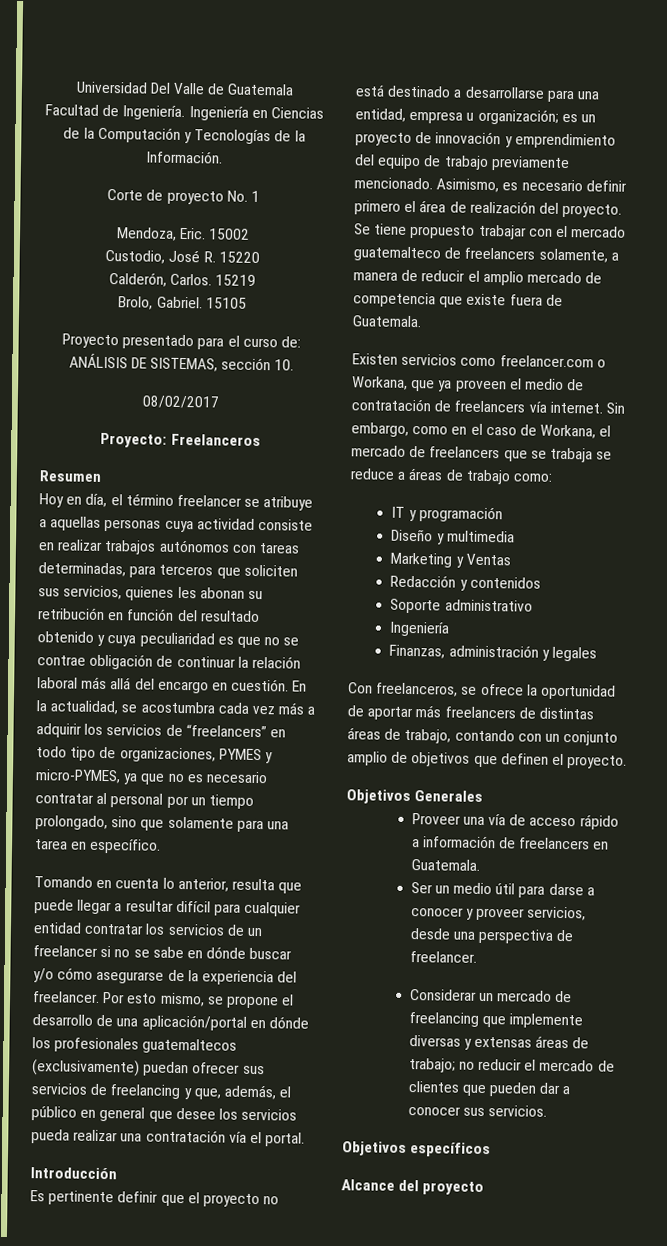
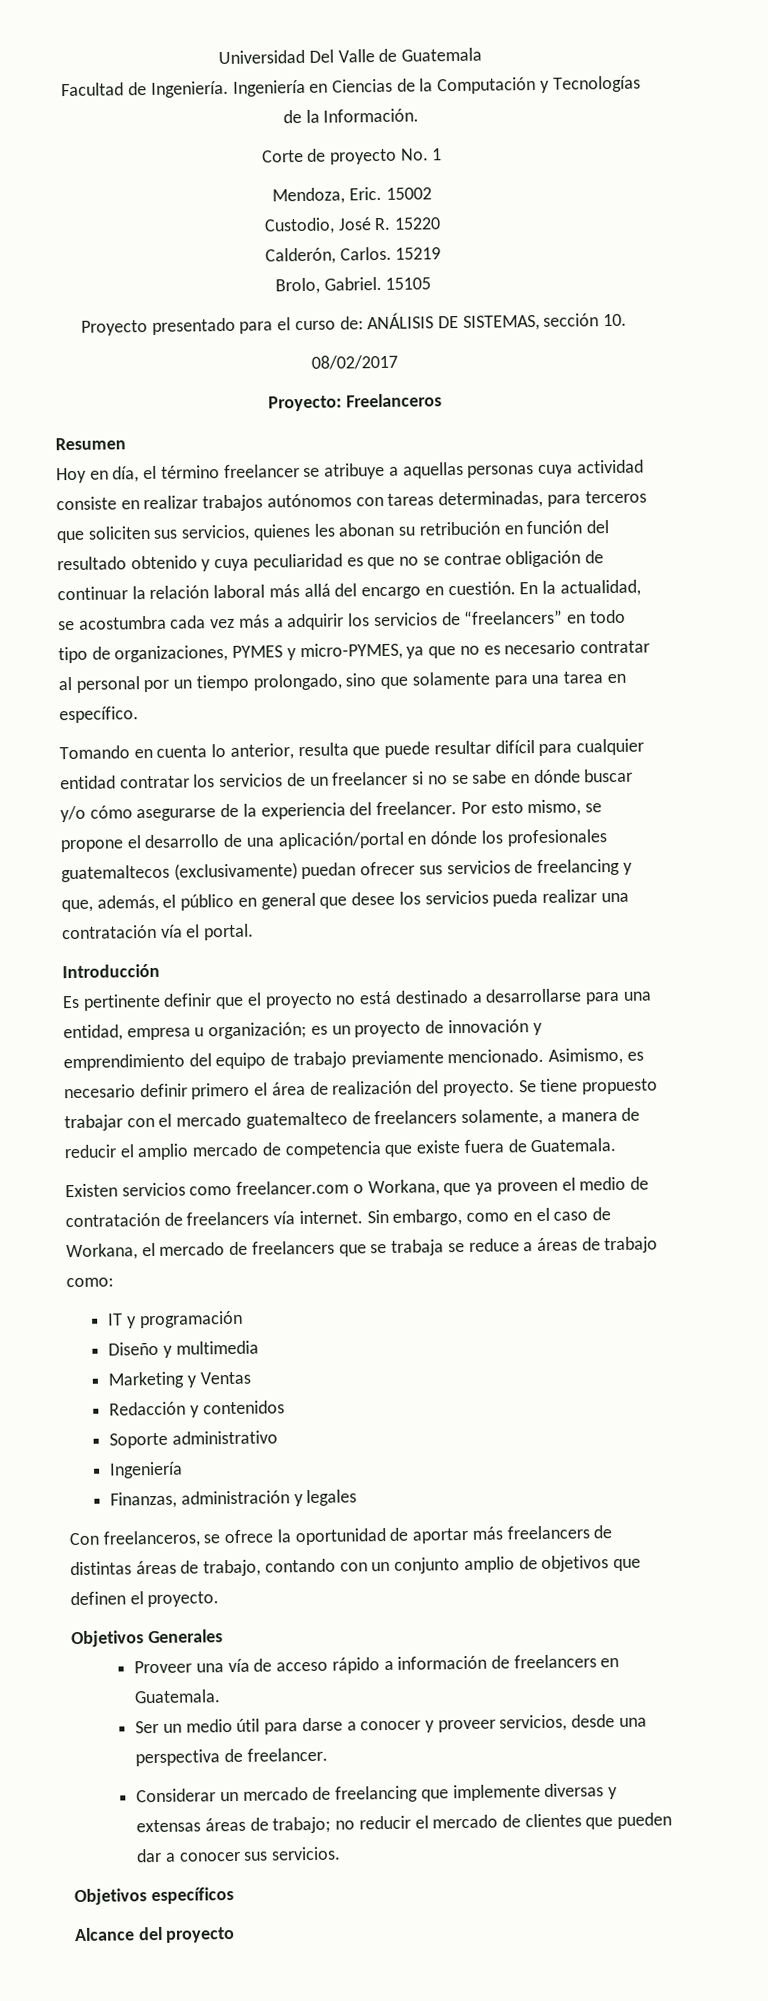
[77,899,123,915] llegar a -> (431, 749) none

